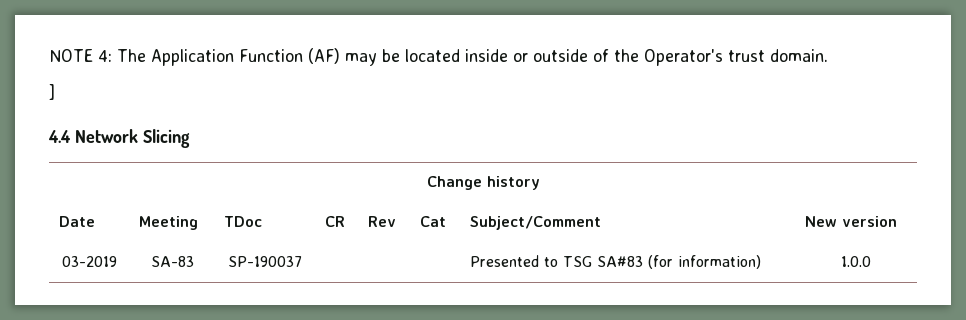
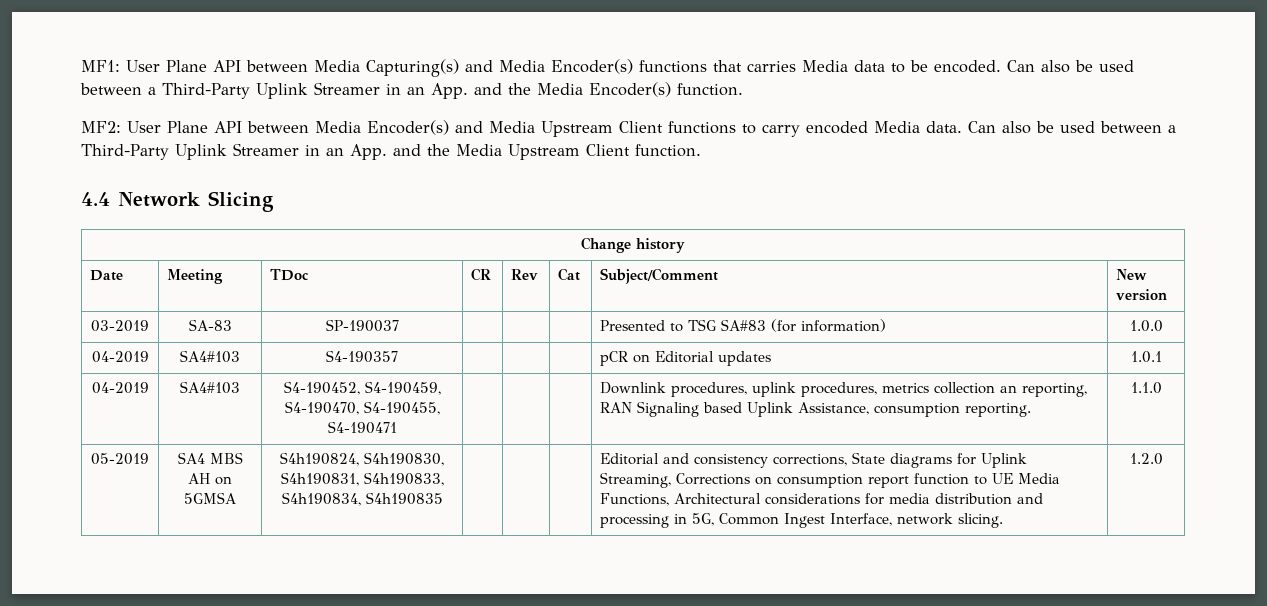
[49,48,828,66] [49,84,55,100] NOTE 4: The Application Function (AF) may be located inside or outside of the Operator's trust domain. // ] -> [81,59,1134,77] [80,82,743,99] [81,120,1176,137] [81,143,701,160] MF1: User Plane API between Media Capturing(s) and Media Encoder(s) functions that carries Media data to be encoded. Can also be used between a Third-Party Uplink Streamer in an App. and the Media Encoder(s) function. // MF2: User Plane API between Media Encoder(s) and Media Upstream Client functions to carry encoded Media data. Can also be used between a Third-Party Uplink Streamer in an App. and the Media Upstream Client function.
(871, 261) none -> [91,351,149,363] [180,350,240,363] [326,350,398,363] [600,351,772,366] [1130,351,1162,363] [91,382,149,394] [180,381,240,394] [283,381,441,395] [284,401,440,415] [327,421,397,434] [600,382,1088,397] [600,401,1032,417] [1130,382,1162,394] [91,453,149,465] [177,452,243,464] [188,473,232,485] [184,492,236,504] [280,452,444,466] [280,472,444,486] [281,492,443,506] [600,452,1028,468] [600,472,1061,488] [600,493,1044,506] [600,513,1004,528] [1129,453,1163,465] // 04-2019 | SA4#103 | S4-190357 | | | | pCR on Editorial updates | 1.0.1 // 04-2019 | SA4#103 | S4-190452, S4-190459, S4-190470, S4-190455, S4-190471 | | | | Downlink procedures, uplink procedures, metrics collection an reporting, RAN Signaling based Uplink Assistance, consumption reporting. | 1.1.0 // 05-2019 | SA4 MBS AH on 5GMSA | S4h190824, S4h190830, S4h190831, S4h190833, S4h190834, S4h190835 | | | | Editorial and consistency corrections, State diagrams for Uplink Streaming, Corrections on consumption report function to UE Media Functions, Architectural considerations for media distribution and processing in 5G, Common Ingest Interface, network slicing. | 1.2.0

